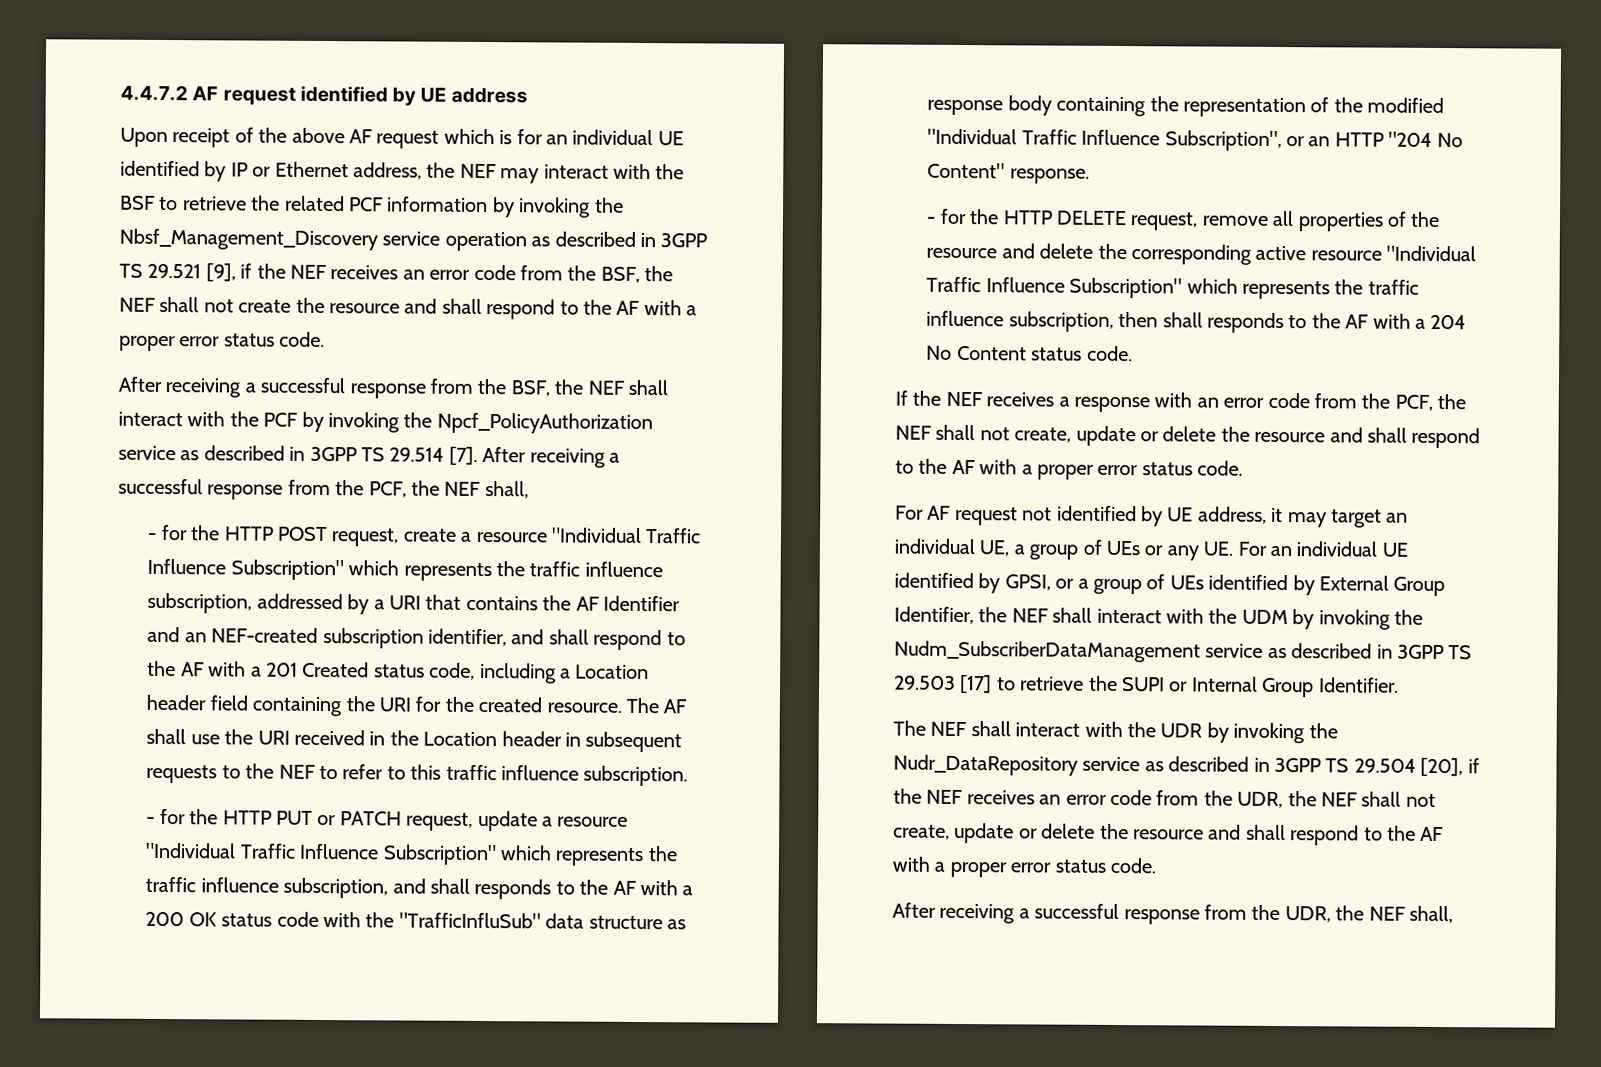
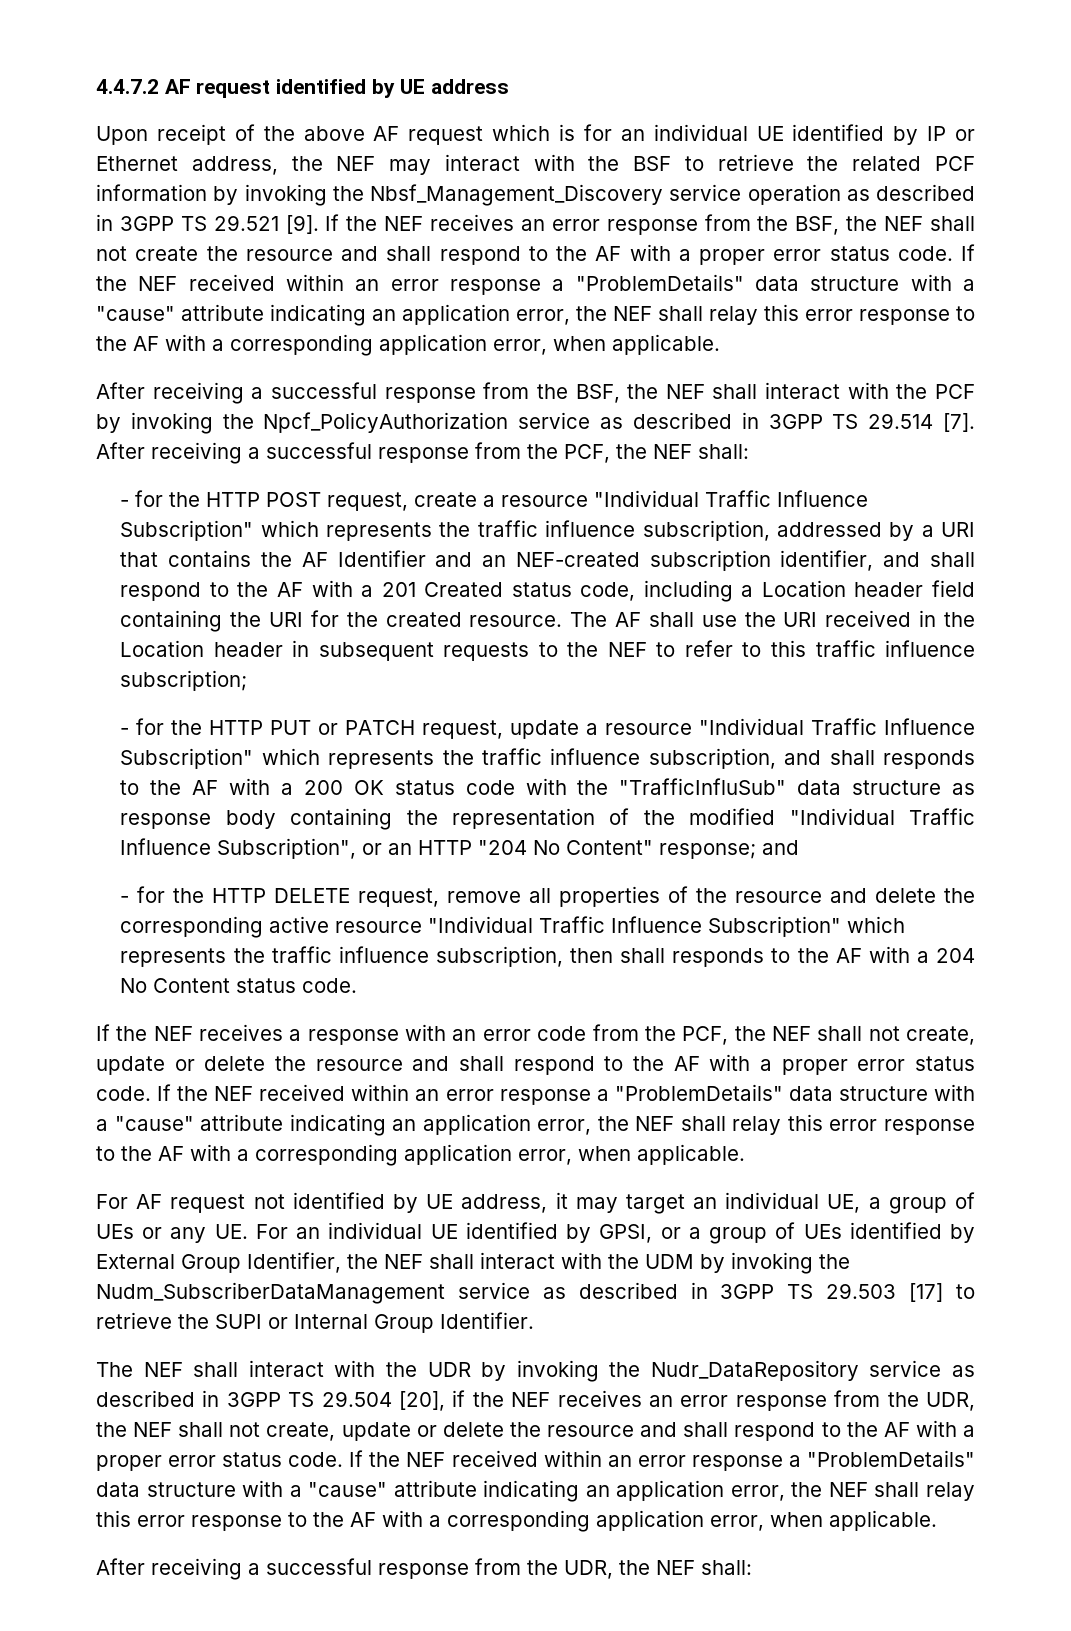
[205,263,516,282] [9], if the NEF receives an error code -> [285,214,698,235] [9]. If the NEF receives an error response
(326, 339) none -> [961,244,975,261] [96,274,975,295] [96,304,975,326] [96,334,720,356] If the NEF received within an error response a "ProblemDetails" data structure with a "cause" attribute indicating an application error, the NEF shall relay this error response to the AF with a corresponding application error, when applicable.
[484,481,529,499] shall, -> [698,444,749,459] shall:
[583,765,689,787] subscription. -> [120,670,248,691] subscription;
[1009,168,1090,184] response. -> [659,840,800,859] response; and
(1244, 468) none -> [157,1084,976,1105] [96,1114,976,1136] [96,1144,745,1166] If the NEF received within an error response a "ProblemDetails" data structure with a "cause" attribute indicating an application error, the NEF shall relay this error response to the AF with a corresponding application error, when applicable.
[1110,789,1152,806] code -> [735,1395,827,1411] response
(1156, 865) none -> [349,1450,976,1471] [96,1480,976,1502] [96,1510,937,1532] If the NEF received within an error response a "ProblemDetails" data structure with a "cause" attribute indicating an application error, the NEF shall relay this error response to the AF with a corresponding application error, when applicable.
[1409,905,1453,924] shall, -> [701,1560,752,1575] shall:

